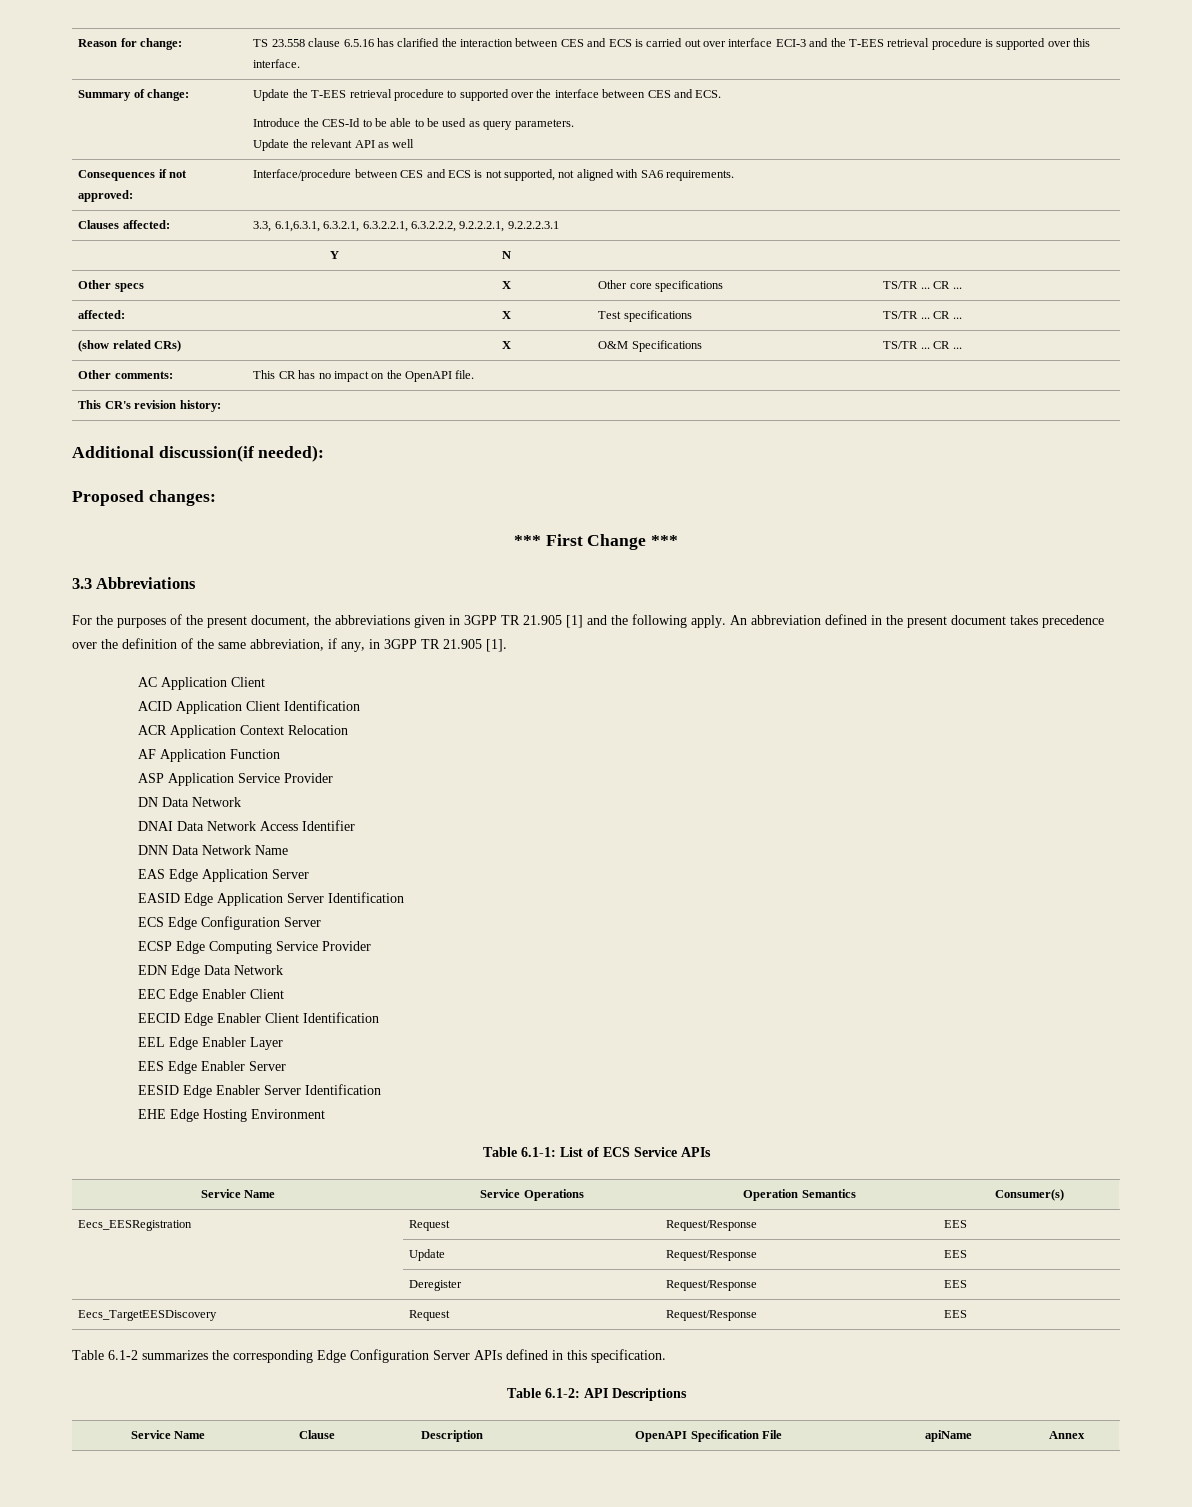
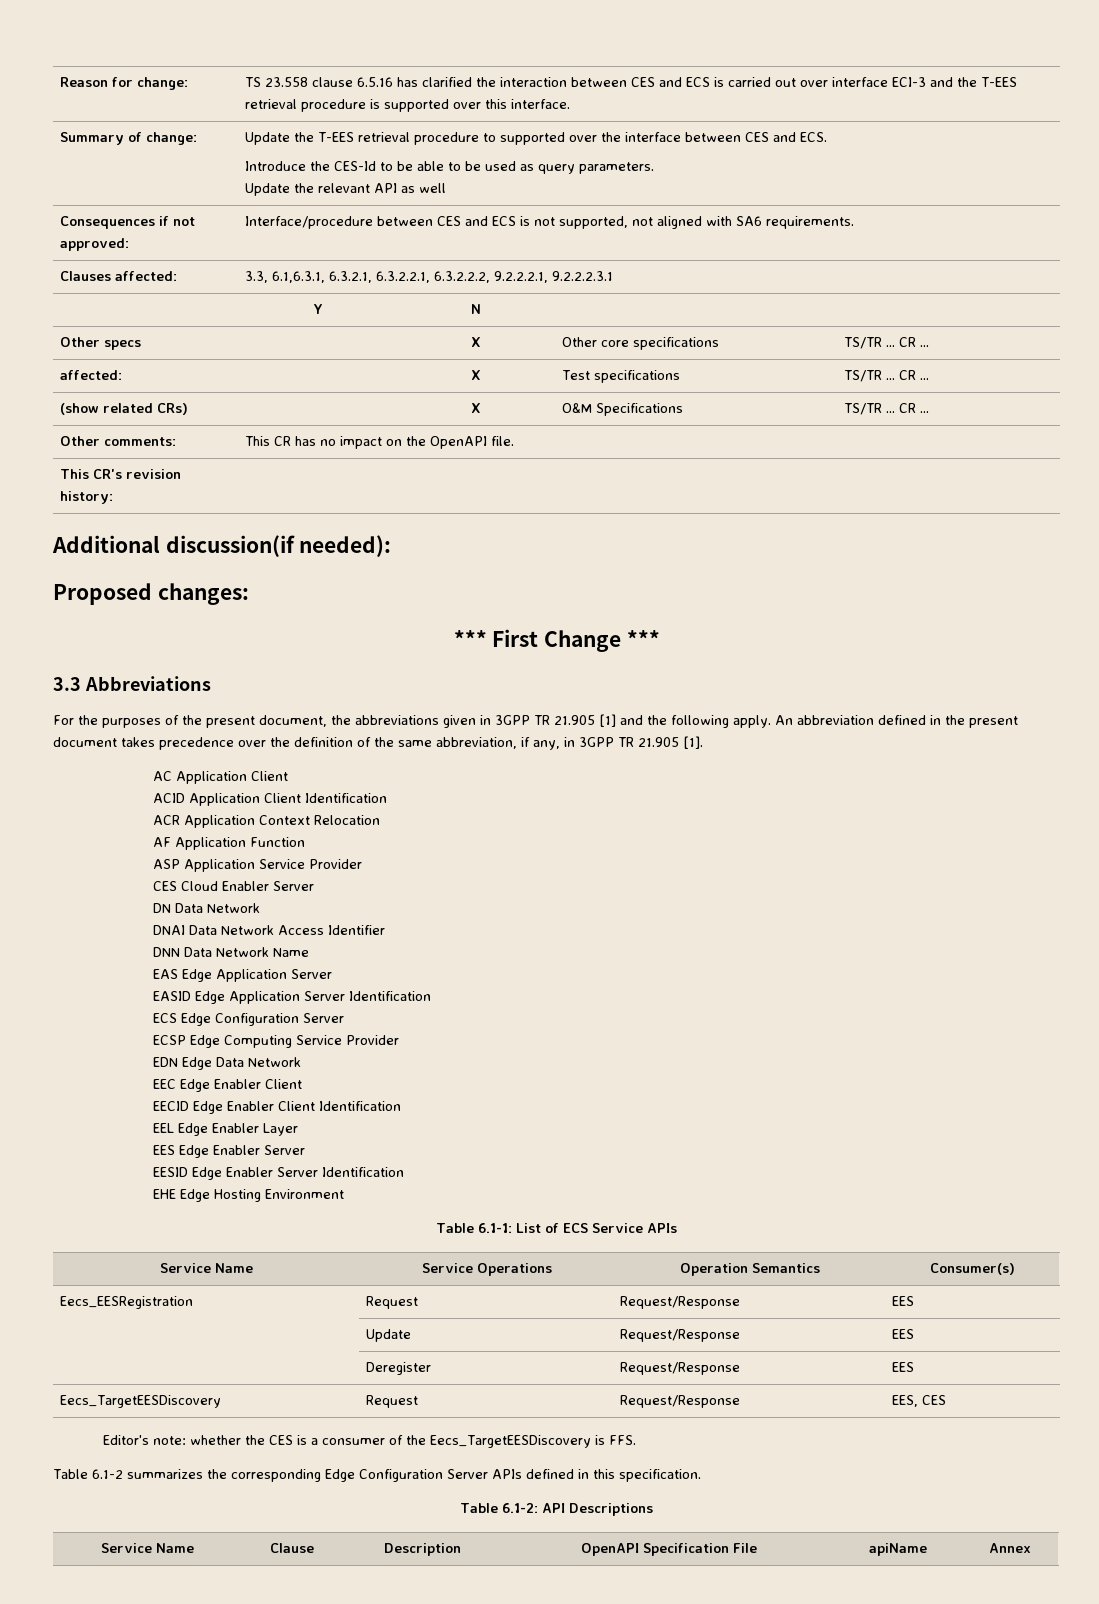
(333, 778) none -> [153,881,315,891] // CES Cloud Enabler Server
[944,1310,968,1318] EES -> [891,1395,946,1407] [103,1435,637,1448] EES, CES // Editor's note: whether the CES is a consumer of the Eecs_TargetEESDiscovery is FFS.

